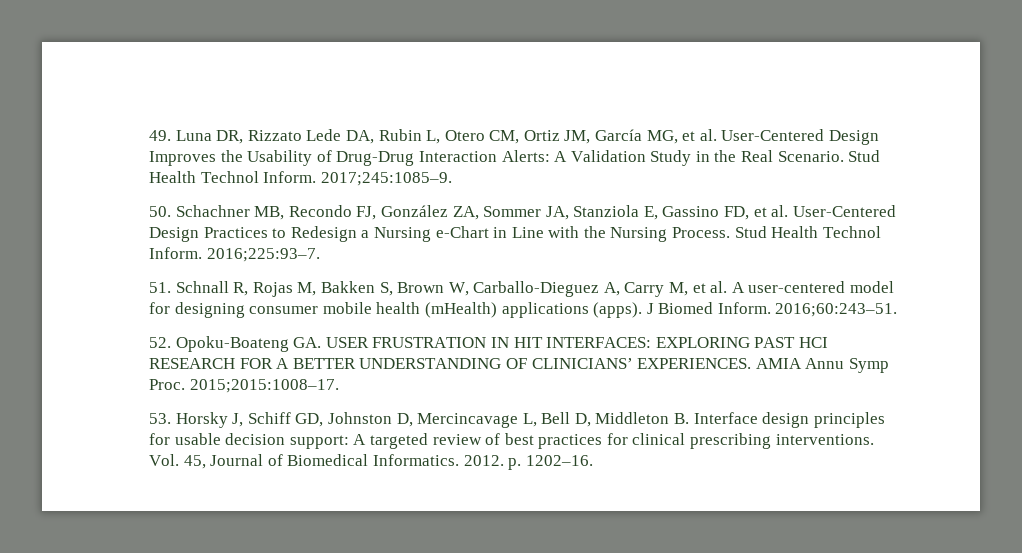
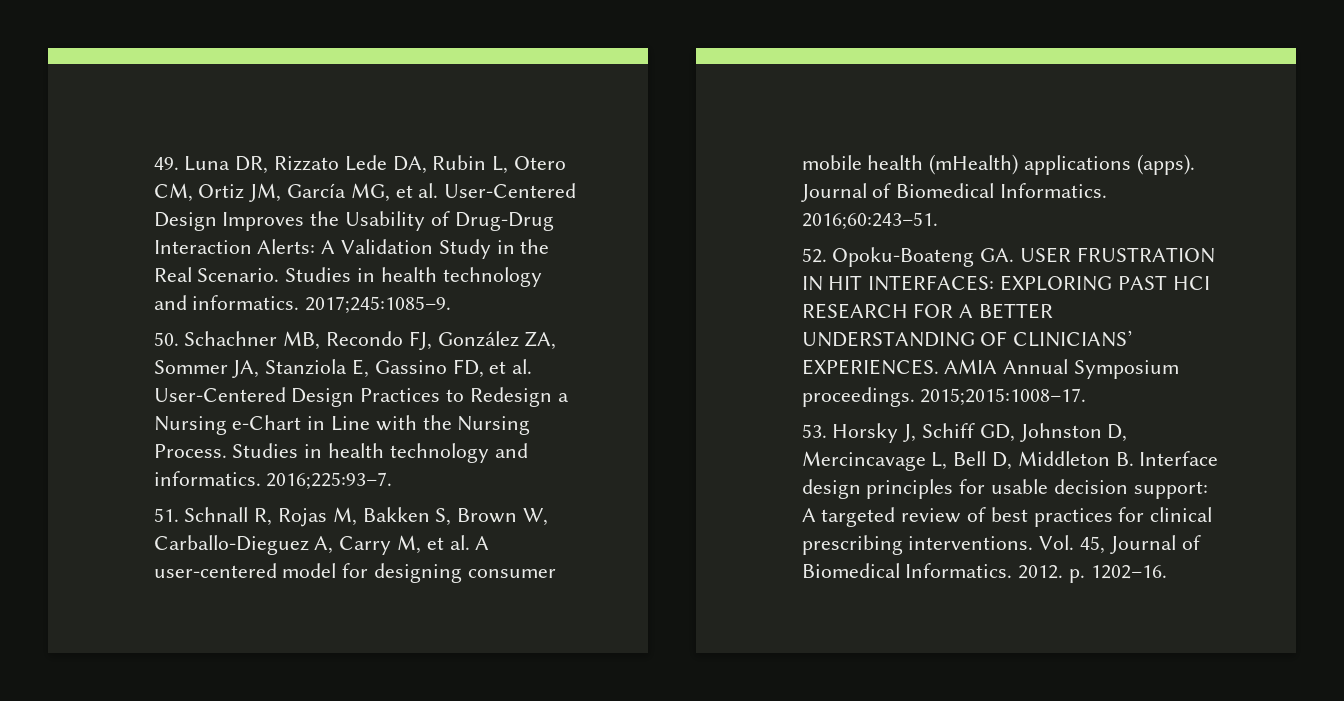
[848,150,881,162] [148,171,317,183] Stud Health Technol Inform. -> [285,267,542,287] [153,295,300,310] Studies in health technology and informatics.
[734,226,881,238] [148,247,202,259] Stud Health Technol Inform. -> [232,443,528,463] [153,471,261,486] Studies in health technology and informatics.
[646,302,771,314] J Biomed Inform. -> [800,183,1107,202] Journal of Biomedical Informatics.
[805,358,889,373] [148,379,185,390] Annu Symp Proc. -> [1003,359,1179,379] [801,387,915,407] Annual Symposium proceedings.

